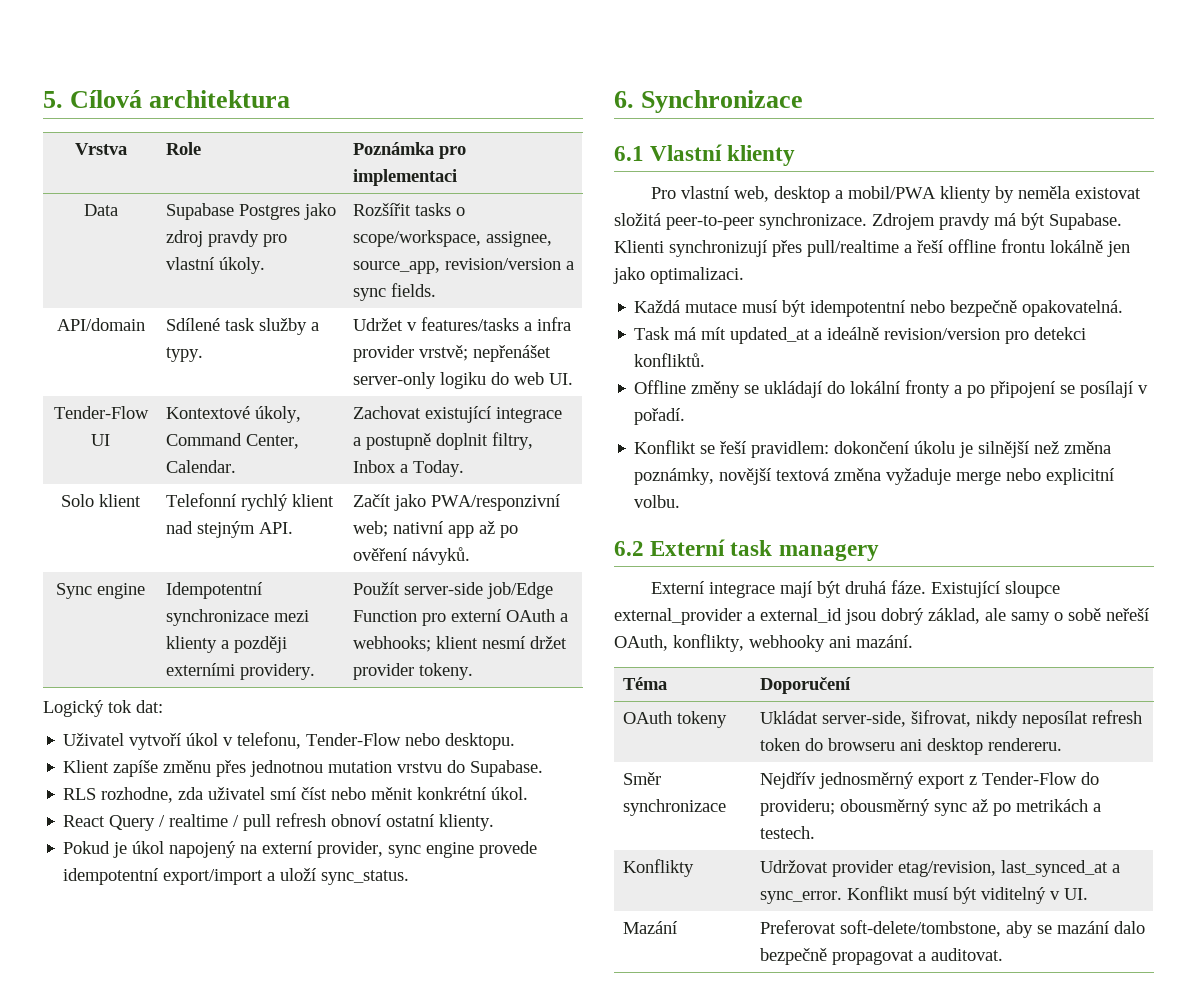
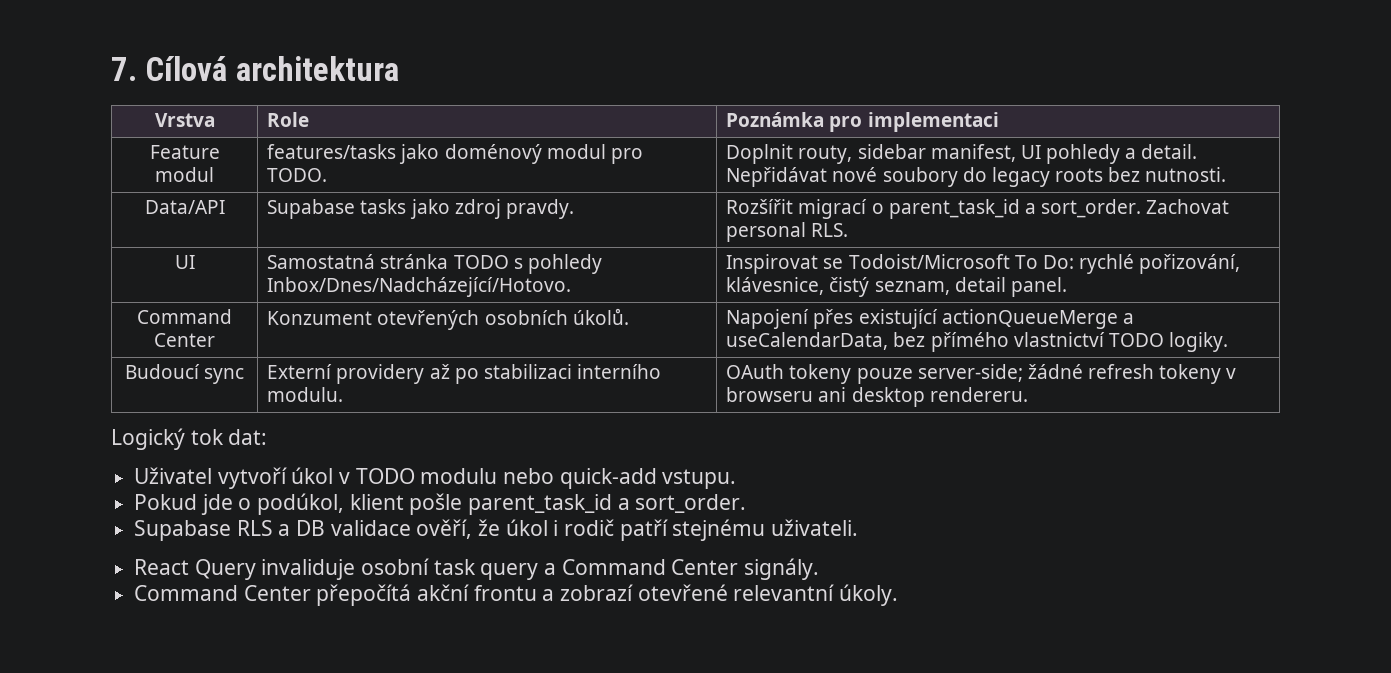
[43,91,63,108] 5. -> [111,57,137,81] 7.
[83,204,118,216] [165,203,300,220] Data | Supabase Postgres -> [149,145,220,159] [155,167,214,182] [267,144,643,164] [267,168,328,182] [726,144,1198,164] [726,167,1227,187] [144,200,225,214] [267,199,407,219] Feature modul | features/tasks jako doménový modul pro TODO. | Doplnit routy, sidebar manifest, UI pohledy a detail. Nepřidávat nové soubory do legacy roots bez nutnosti. // Data/API | Supabase tasks
[207,230,287,247] [165,257,265,274] [352,203,465,216] [352,230,552,247] [352,258,574,274] [352,283,436,301] [56,318,145,331] [165,318,319,335] [165,347,203,362] [352,317,571,331] [352,345,551,362] [352,372,573,389] [53,406,149,419] [91,434,110,446] [165,406,301,423] [165,433,299,449] [165,460,236,473] [352,406,562,423] [352,432,533,450] [352,460,464,477] [61,494,141,507] [165,493,334,511] [165,521,293,538] [352,494,560,511] [352,521,518,538] [352,547,470,565] [56,583,145,599] [165,582,262,599] [165,609,309,626] [165,636,287,653] [165,663,315,680] [352,582,553,599] [352,609,568,626] [352,636,567,652] [352,663,473,680] pravdy pro vlastní úkoly. | Rozšířit tasks o scope/workspace, assignee, source_app, revision/version a sync fields. // API/domain | Sdílené task služby a typy. | Udržet v features/tasks a infra provider vrstvě; nepřenášet server-only logiku do web UI. // Tender-Flow UI | Kontextové úkoly, Command Center, Calendar. | Zachovat existující integrace a postupně doplnit filtry, Inbox a Today. // Solo klient | Telefonní rychlý klient nad stejným API. | Začít jako PWA/responzivní web; nativní app až po ověření návyků. // Sync engine | Idempotentní synchronizace mezi klienty a později externími providery. | Použít server-side job/Edge Function pro externí OAuth a webhooks; klient nesmí držet provider tokeny. -> [505,199,574,219] [726,199,1230,219] [726,222,849,242] [174,255,195,269] [267,254,602,274] [267,277,572,297] [726,254,1241,274] [726,277,1067,297] [137,309,232,324] [154,333,215,347] [267,308,629,330] [726,309,1134,329] [726,332,1228,352] [124,364,245,384] [267,364,661,384] [267,387,344,402] [726,364,1237,384] [726,387,1028,407] pravdy. | Rozšířit migrací o parent_task_id a sort_order. Zachovat personal RLS. // UI | Samostatná stránka TODO s pohledy Inbox/Dnes/Nadcházející/Hotovo. | Inspirovat se Todoist/Microsoft To Do: rychlé pořizování, klávesnice, čistý seznam, detail panel. // Command Center | Konzument otevřených osobních úkolů. | Napojení přes existující actionQueueMerge a useCalendarData, bez přímého vlastnictví TODO logiky. // Budoucí sync | Externí providery až po stabilizaci interního modulu. | OAuth tokeny pouze server-side; žádné refresh tokeny v browseru ani desktop rendereru.
[237,732,516,750] [63,760,544,777] [63,787,529,803] [63,813,495,831] [63,841,538,858] [63,868,410,885] [614,90,804,113] [614,144,796,166] [650,186,1141,203] [614,213,1122,230] [614,239,1130,257] [613,267,744,284] [634,300,1124,317] [634,327,1087,344] [634,353,706,367] [634,380,1149,398] [634,408,686,425] [634,440,1112,458] [634,468,1115,485] [634,495,681,508] [614,539,879,561] [650,580,1060,598] [614,608,1149,625] [614,634,913,652] [622,677,667,690] [759,677,851,694] [622,711,727,728] [759,710,1142,728] [759,738,1062,755] [622,772,661,785] [622,799,726,816] [759,772,1099,789] [759,799,1101,816] [759,826,815,839] [622,859,694,877] [759,860,1120,877] [759,886,1088,904] [622,921,677,934] [759,920,1145,938] [759,948,1003,965] telefonu, Tender-Flow nebo desktopu. // Klient zapíše změnu přes jednotnou mutation vrstvu do Supabase. // RLS rozhodne, zda uživatel smí číst nebo měnit konkrétní úkol. // React Query / realtime / pull refresh obnoví ostatní klienty. // Pokud je úkol napojený na externí provider, sync engine provede idempotentní export/import a uloží sync_status. // 6. Synchronizace // 6.1 Vlastní klienty // Pro vlastní web, desktop a mobil/PWA klienty by neměla existovat složitá peer-to-peer synchronizace. Zdrojem pravdy má být Supabase. Klienti synchronizují přes pull/realtime a řeší offline frontu lokálně jen jako optimalizaci. // Každá mutace musí být idempotentní nebo bezpečně opakovatelná. // Task má mít updated_at a ideálně revision/version pro detekci konfliktů. // Offline změny se ukládají do lokální fronty a po připojení se posílají v pořadí. // Konflikt se řeší pravidlem: dokončení úkolu je silnější než změna poznámky, novější textová změna vyžaduje merge nebo explicitní volbu. // 6.2 Externí task managery // Externí integrace mají být druhá fáze. Existující sloupce external_provider a external_id jsou dobrý základ, ale samy o sobě neřeší OAuth, konflikty, webhooky ani mazání. // Téma | Doporučení // OAuth tokeny | Ukládat server-side, šifrovat, nikdy neposílat refresh token do browseru ani desktop rendereru. // Směr synchronizace | Nejdřív jednosměrný export z Tender-Flow do provideru; obousměrný sync až po metrikách a testech. // Konflikty | Udržovat provider etag/revision, last_synced_at a sync_error. Konflikt musí být viditelný v UI. // Mazání | Preferovat soft-delete/tombstone, aby se mazání dalo bezpečně propagovat a auditovat. -> [355,468,737,489] [134,493,747,515] [134,519,859,541] [134,558,820,580] [134,584,899,606] TODO modulu nebo quick-add vstupu. // Pokud jde o podúkol, klient pošle parent_task_id a sort_order. // Supabase RLS a DB validace ověří, že úkol i rodič patří stejnému uživateli. // React Query invaliduje osobní task query a Command Center signály. // Command Center přepočítá akční frontu a zobrazí otevřené relevantní úkoly.

